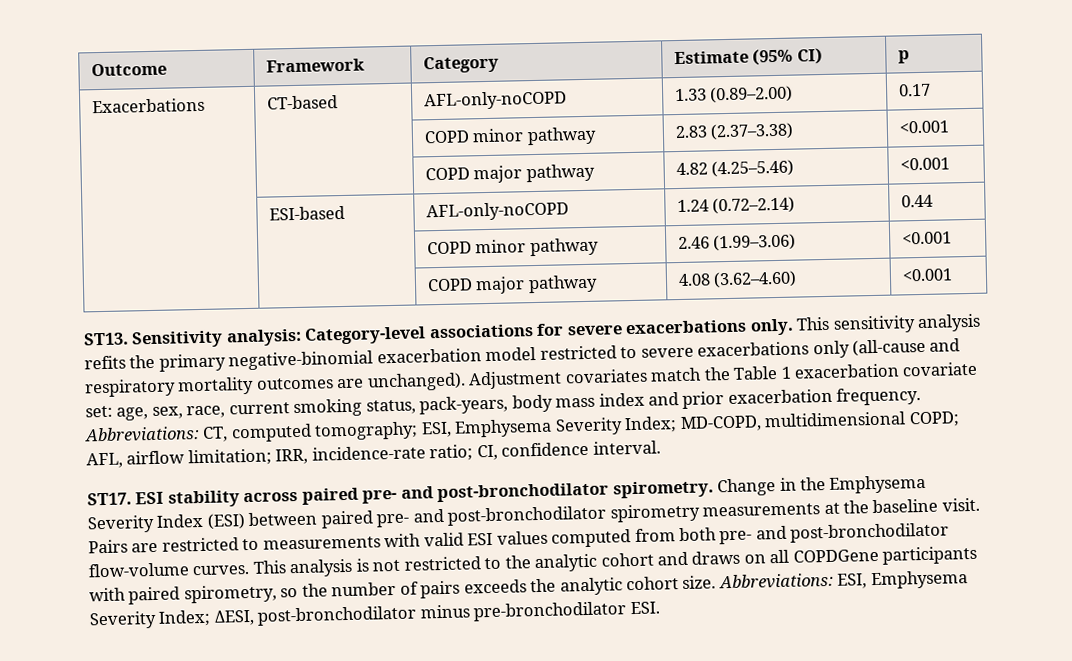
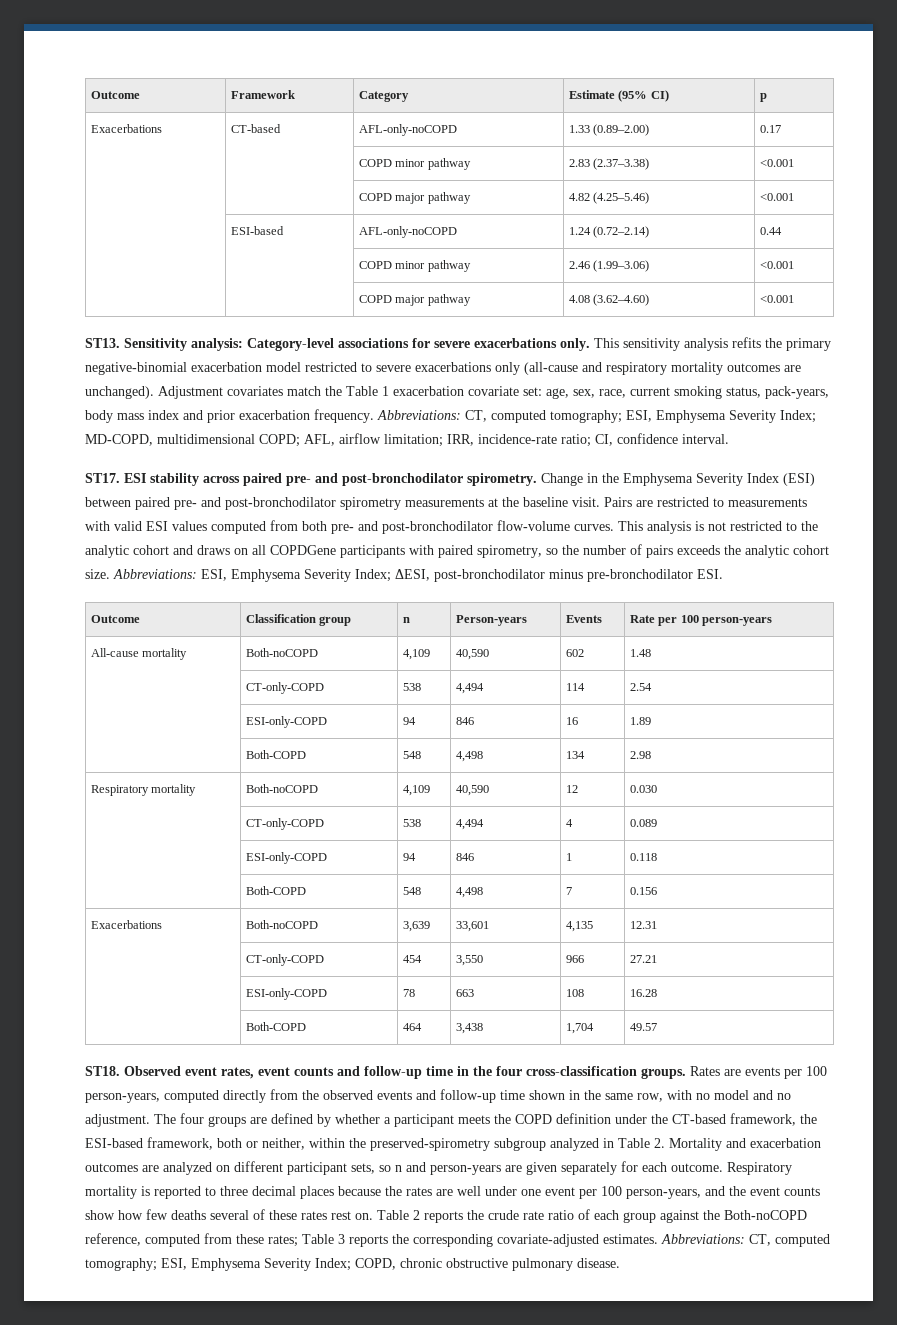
(660, 608) none -> [90,615,140,623] [245,614,352,626] [402,617,410,623] [455,615,527,626] [565,615,602,623] [629,615,772,626] [90,648,188,660] [245,648,318,657] [402,649,430,660] [455,649,489,660] [565,649,584,657] [629,649,651,657] [245,682,324,694] [402,683,421,691] [455,683,484,694] [565,683,585,691] [629,683,652,691] [245,716,327,728] [402,717,416,725] [455,717,474,725] [565,717,578,725] [629,717,651,725] [245,750,306,759] [402,751,421,759] [455,751,483,762] [565,751,585,759] [629,751,651,759] [90,784,197,796] [245,784,318,793] [402,785,430,796] [455,785,489,796] [565,785,578,793] [629,785,657,793] [245,818,324,830] [402,819,421,827] [455,819,484,830] [565,819,573,827] [629,819,657,827] [245,852,327,864] [402,853,416,861] [455,853,474,861] [565,853,572,861] [629,853,657,861] [245,886,306,895] [402,887,421,895] [455,887,483,898] [565,887,572,895] [629,887,657,895] [90,920,162,929] [245,920,318,929] [402,921,430,932] [455,921,489,932] [565,921,593,932] [629,921,657,929] [245,954,324,966] [402,955,422,963] [455,955,483,966] [565,955,584,963] [629,955,657,963] [245,988,327,1000] [402,989,415,997] [455,989,474,997] [565,989,584,997] [629,989,657,997] [245,1022,306,1031] [402,1023,422,1031] [455,1023,483,1034] [565,1023,594,1034] [629,1023,657,1031] [85,1066,827,1079] [85,1089,791,1103] [85,1113,817,1127] [85,1137,821,1151] [85,1161,792,1175] [85,1186,820,1199] [85,1209,807,1223] [85,1233,830,1247] [85,1258,620,1271] // Outcome | Classification group | n | Person-years | Events | Rate per 100 person-years // All-cause mortality | Both-noCOPD | 4,109 | 40,590 | 602 | 1.48 // | CT-only-COPD | 538 | 4,494 | 114 | 2.54 // | ESI-only-COPD | 94 | 846 | 16 | 1.89 // | Both-COPD | 548 | 4,498 | 134 | 2.98 // Respiratory mortality | Both-noCOPD | 4,109 | 40,590 | 12 | 0.030 // | CT-only-COPD | 538 | 4,494 | 4 | 0.089 // | ESI-only-COPD | 94 | 846 | 1 | 0.118 // | Both-COPD | 548 | 4,498 | 7 | 0.156 // Exacerbations | Both-noCOPD | 3,639 | 33,601 | 4,135 | 12.31 // | CT-only-COPD | 454 | 3,550 | 966 | 27.21 // | ESI-only-COPD | 78 | 663 | 108 | 16.28 // | Both-COPD | 464 | 3,438 | 1,704 | 49.57 // ST18. Observed event rates, event counts and follow-up time in the four cross-classification groups. Rates are events per 100 person-years, computed directly from the observed events and follow-up time shown in the same row, with no model and no adjustment. The four groups are defined by whether a participant meets the COPD definition under the CT-based framework, the ESI-based framework, both or neither, within the preserved-spirometry subgroup analyzed in Table 2. Mortality and exacerbation outcomes are analyzed on different participant sets, so n and person-years are given separately for each outcome. Respiratory mortality is reported to three decimal places because the rates are well under one event per 100 person-years, and the event counts show how few deaths several of these rates rest on. Table 2 reports the crude rate ratio of each group against the Both-noCOPD reference, computed from these rates; Table 3 reports the corresponding covariate-adjusted estimates. Abbreviations: CT, computed tomography; ESI, Emphysema Severity Index; COPD, chronic obstructive pulmonary disease.

